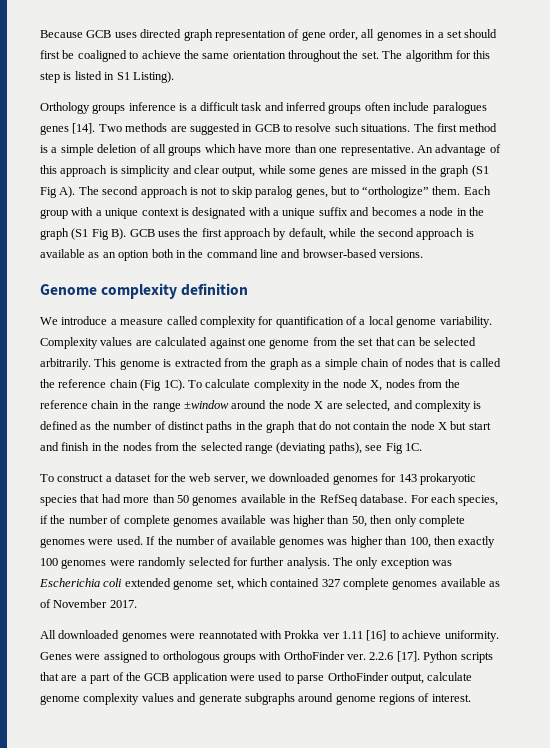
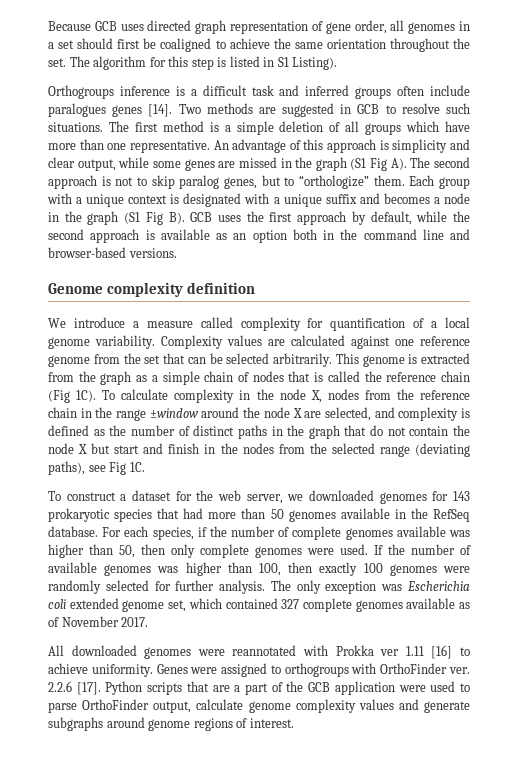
[40,102,126,114] Orthology groups -> [48,85,114,99] Orthogroups
(266, 343) none -> [420,336,470,346] reference
[162,651,256,663] orthologous groups -> [284,663,349,677] orthogroups

